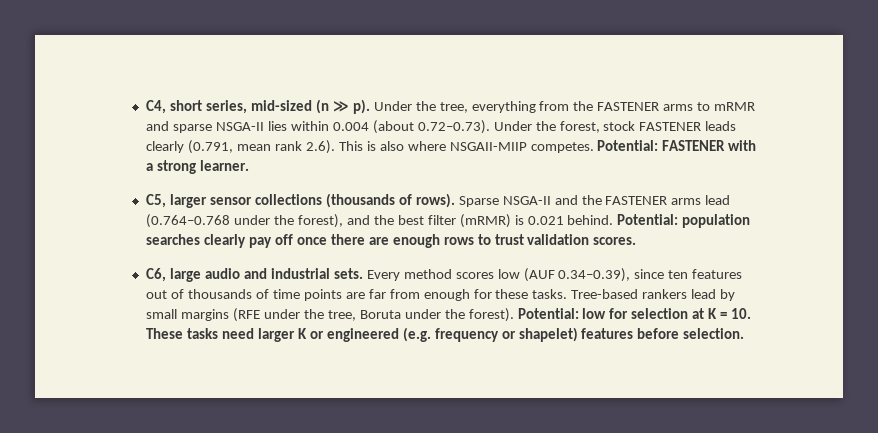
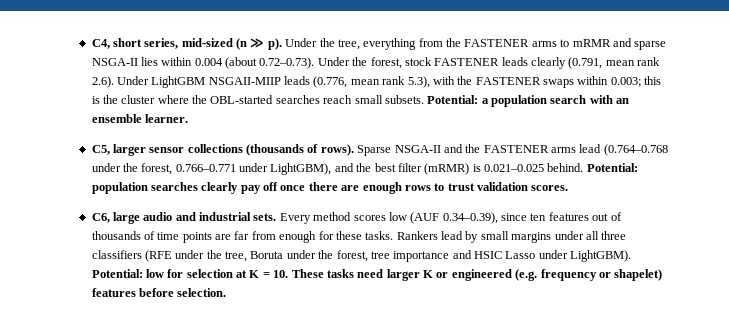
[339,140,757,153] [146,160,197,174] This is also where NSGAII-MIIP competes. Potential: FASTENER with a strong -> [116,76,662,88] [91,95,630,107] [91,114,142,123] Under LightGBM NSGAII-MIIP leads (0.776, mean rank 5.3), with the FASTENER swaps within 0.003; this is the cluster where the OBL-started searches reach small subsets. Potential: a population search with an ensemble
[298,214,344,228] forest), -> [141,163,332,175] forest, 0.766–0.771 under LightGBM),
[527,216,564,225] 0.021 -> [484,164,545,172] 0.021–0.025
[571,289,688,299] Tree-based rankers -> [396,231,438,240] Rankers
(230, 315) none -> [554,231,627,240] [91,250,142,259] under all three classifiers
[468,308,514,322] forest). -> [336,250,632,262] forest, tree importance and HSIC Lasso under LightGBM).

